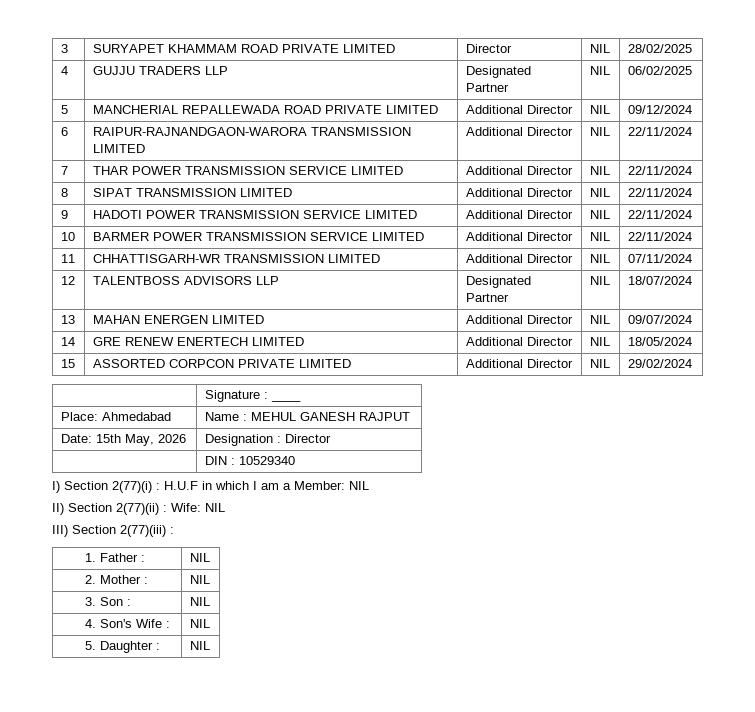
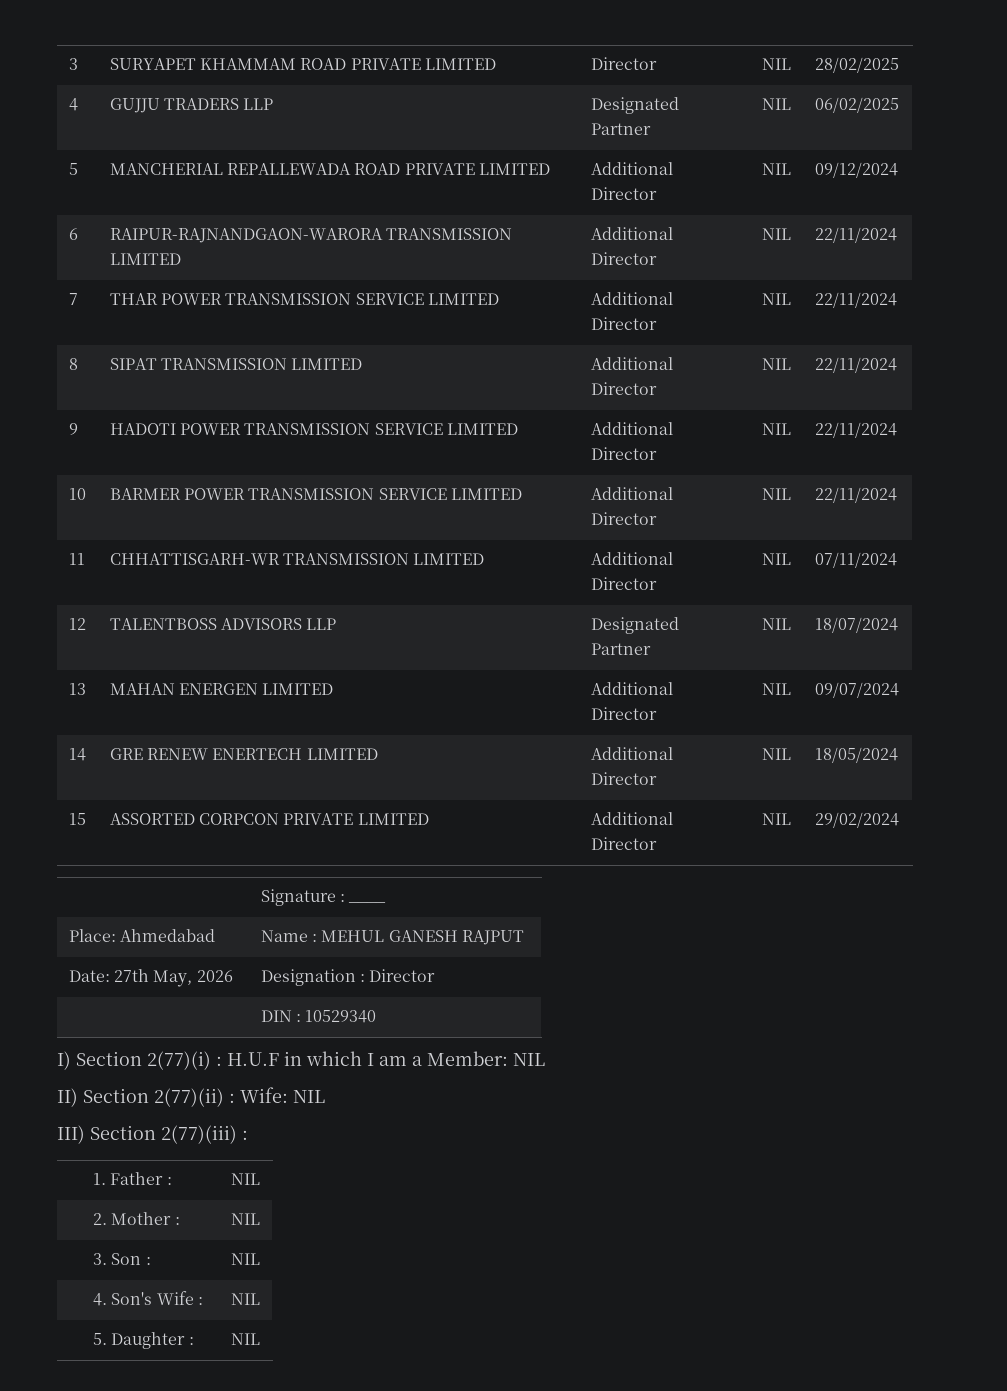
[95,434,121,443] 15th -> [113,969,149,982] 27th

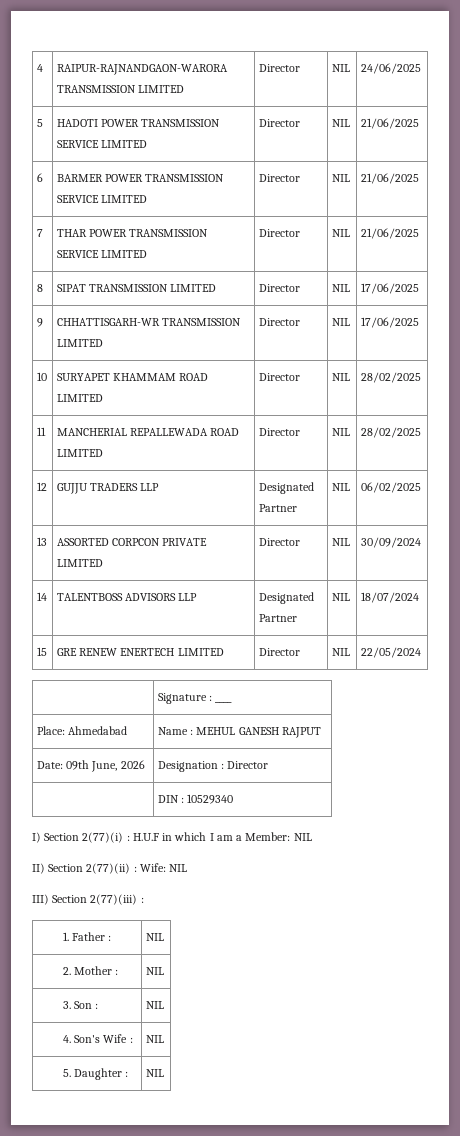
[68,58,78,70] 3 -> [36,64,43,72] [56,64,228,75] [56,85,185,93] [258,64,300,72] [331,64,350,72] [360,63,421,74] [36,119,43,127] [56,119,221,127] [56,140,148,148] [258,119,300,127] [331,119,350,127] [360,118,419,129] [36,173,43,182] [56,174,225,182] [56,195,148,203] [258,174,300,182] [331,174,350,182] [360,173,419,184] [36,229,43,237] [56,229,209,237] [56,250,148,258] [258,229,300,237] [331,229,350,237] [360,228,419,239] [36,284,43,292] [56,284,217,292] [258,284,300,292] [331,284,350,292] [360,283,419,294] [36,318,43,327] [56,318,242,326] [56,339,103,347] [258,318,300,326] [331,318,350,326] [360,317,419,328] [36,372,47,381] 4 | RAIPUR-RAJNANDGAON-WARORA TRANSMISSION LIMITED | Director | NIL | 24/06/2025 // 5 | HADOTI POWER TRANSMISSION SERVICE LIMITED | Director | NIL | 21/06/2025 // 6 | BARMER POWER TRANSMISSION SERVICE LIMITED | Director | NIL | 21/06/2025 // 7 | THAR POWER TRANSMISSION SERVICE LIMITED | Director | NIL | 21/06/2025 // 8 | SIPAT TRANSMISSION LIMITED | Director | NIL | 17/06/2025 // 9 | CHHATTISGARH-WR TRANSMISSION LIMITED | Director | NIL | 17/06/2025 // 10
[350,58,496,70] [590,57,657,70] [761,58,791,70] [814,57,899,73] [68,98,78,111] PRIVATE LIMITED | Director | NIL | 28/02/2025 // 4 -> [56,394,103,402] [258,373,300,381] [331,373,350,381] [360,372,421,383] [36,427,46,436] [56,428,240,436] [56,449,103,457] [258,428,300,436] [331,428,350,436] [360,427,421,438] [36,482,47,491] LIMITED | Director | NIL | 28/02/2025 // 11 | MANCHERIAL REPALLEWADA ROAD LIMITED | Director | NIL | 28/02/2025 // 12
[68,163,78,175] [109,163,550,175] [590,162,673,175] [590,187,657,200] [761,163,791,175] [814,162,898,178] [68,228,78,240] [109,228,512,243] [109,253,181,265] [590,227,673,240] [590,252,657,265] [761,228,791,240] [814,227,897,243] [68,293,78,305] [109,293,499,305] [590,292,673,305] [590,317,657,330] [761,293,791,305] [814,292,897,308] [68,358,78,370] [109,358,363,370] [590,357,673,370] [590,382,657,395] [761,358,791,370] [814,357,897,373] [68,423,78,435] [109,423,518,435] [590,422,673,435] [590,447,657,460] [761,423,791,435] [814,422,897,438] [68,488,86,500] [109,488,522,500] [590,487,673,500] [590,512,657,525] [761,488,791,500] [814,487,897,503] [68,553,85,565] [109,553,485,565] [590,552,673,565] [590,577,657,590] [761,553,791,565] [814,552,897,568] [68,618,86,630] 5 | MANCHERIAL REPALLEWADA ROAD PRIVATE LIMITED | Additional Director | NIL | 09/12/2024 // 6 | RAIPUR-RAJNANDGAON-WARORA TRANSMISSION LIMITED | Additional Director | NIL | 22/11/2024 // 7 | THAR POWER TRANSMISSION SERVICE LIMITED | Additional Director | NIL | 22/11/2024 // 8 | SIPAT TRANSMISSION LIMITED | Additional Director | NIL | 22/11/2024 // 9 | HADOTI POWER TRANSMISSION SERVICE LIMITED | Additional Director | NIL | 22/11/2024 // 10 | BARMER POWER TRANSMISSION SERVICE LIMITED | Additional Director | NIL | 22/11/2024 // 11 | CHHATTISGARH-WR TRANSMISSION LIMITED | Additional Director | NIL | 07/11/2024 // 12 -> [36,537,47,546] [56,538,208,546] [56,559,103,567] [258,538,300,546] [331,538,350,546] [360,537,421,548] [36,592,47,601] 13 | ASSORTED CORPCON PRIVATE LIMITED | Director | NIL | 30/09/2024 // 14
[68,683,86,695] [109,683,334,695] [590,682,673,695] [590,707,657,720] [761,683,791,695] [814,682,899,698] [68,748,86,761] 13 | MAHAN ENERGEN LIMITED | Additional Director | NIL | 09/07/2024 // 14 -> [36,647,47,656] 15
[590,747,673,760] [590,772,657,785] [761,748,791,760] [814,747,898,763] [68,813,86,825] [109,813,429,825] [590,812,673,825] [590,837,657,850] [761,813,791,825] [814,812,899,828] Additional Director | NIL | 18/05/2024 // 15 | ASSORTED CORPCON PRIVATE LIMITED | Additional Director | NIL | 29/02/2024 -> [258,648,300,656] [331,648,350,656] [360,647,421,658] Director | NIL | 22/05/2024
[113,969,193,987] 27th May, -> [66,760,118,772] 09th June,

